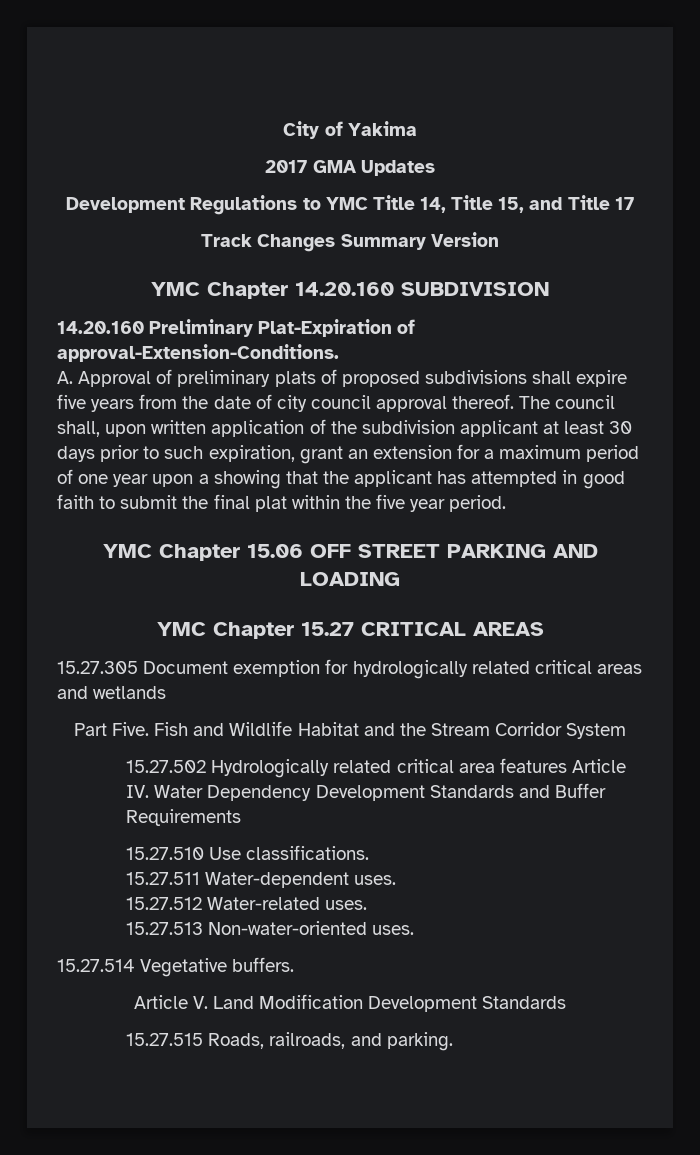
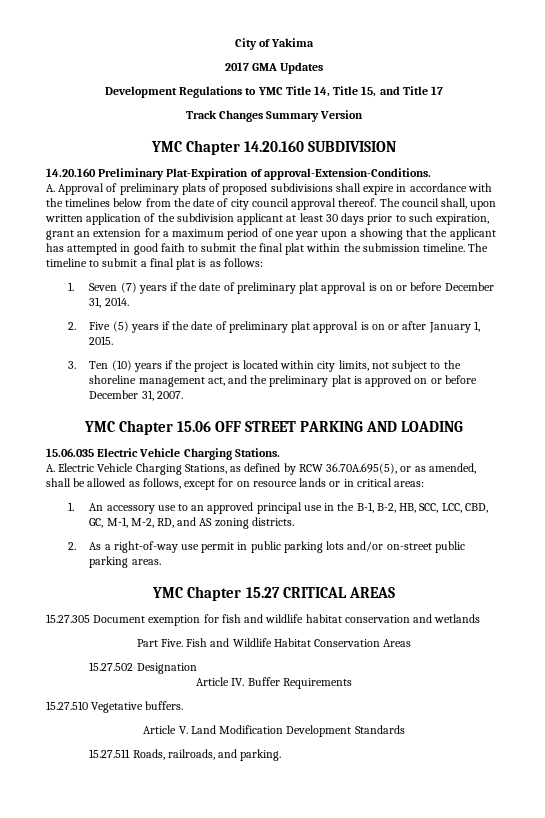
[57,394,135,412] five years -> [396,183,492,192] [46,198,143,207] in accordance with the timelines below
[376,494,507,512] five year period. -> [362,243,489,252] [46,258,263,270] [67,282,494,294] [89,297,129,308] [67,321,480,333] [89,336,114,345] [67,360,461,372] [89,375,477,387] [89,390,183,401] submission timeline. The timeline to submit a final plat is as follows: // 1. Seven (7) years if the date of preliminary plat approval is on or before December 31, 2014. // 2. Five (5) years if the date of preliminary plat approval is on or after January 1, 2015. // 3. Ten (10) years if the project is located within city limits, not subject to the shoreline management act, and the preliminary plat is approved on or before December 31, 2007.
(400, 579) none -> [46,448,280,460] [46,463,476,475] [46,478,425,490] [67,502,488,514] [89,517,294,529] [67,541,465,553] [89,556,161,568] // 15.06.035 Electric Vehicle Charging Stations. // A. Electric Vehicle Charging Stations, as defined by RCW 36.70A.695(5), or as amended, shall be allowed as follows, except for on resource lands or in critical areas: // 1. An accessory use to an approved principal use in the B-1, B-2, HB, SCC, LCC, CBD, GC, M-1, M-2, RD, and AS zoning districts. // 2. As a right-of-way use permit in public parking lots and/or on-street public parking areas.
[352,660,642,679] hydrologically related critical areas -> [221,614,410,623] fish and wildlife habitat conservation
[363,722,627,739] [126,758,626,778] [126,783,606,801] [126,809,242,826] [126,845,370,860] [126,872,397,888] [126,897,368,910] [126,921,415,935] [57,959,135,972] and the Stream Corridor System // 15.27.502 Hydrologically related critical area features Article IV. Water Dependency Development Standards and Buffer Requirements // 15.27.510 Use classifications. // 15.27.511 Water-dependent uses. // 15.27.512 Water-related uses. // 15.27.513 Non-water-oriented uses. // 15.27.514 -> [314,639,412,647] [89,662,197,674] [196,677,352,689] [46,701,88,710] Conservation Areas // 15.27.502 Designation // Article IV. Buffer Requirements // 15.27.510
[126,1033,204,1046] 15.27.515 -> [89,749,131,758] 15.27.511

